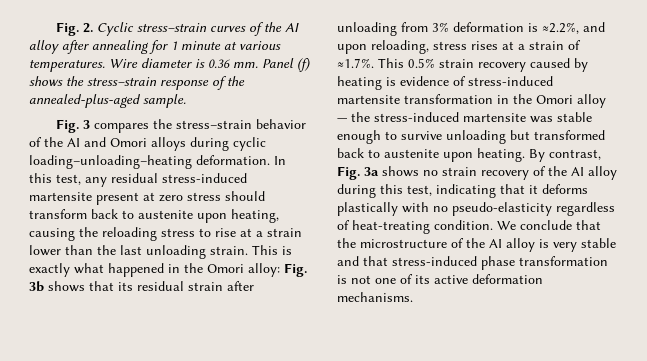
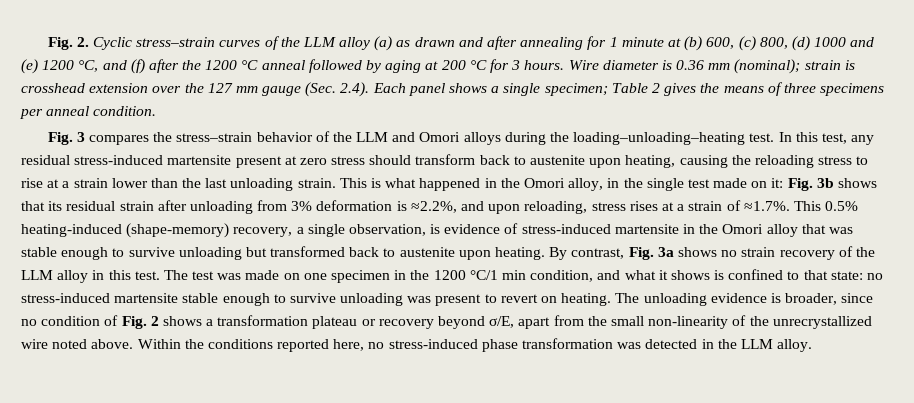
[284,23,299,32] [29,40,59,54] AI alloy -> [302,36,483,51] LLM alloy (a) as drawn and
[239,41,281,50] [29,58,311,72] [29,76,245,90] [29,94,186,108] various temperatures. Wire diameter is 0.36 mm. Panel (f) shows the stress–strain response of the annealed-plus-aged sample. -> [684,36,875,51] [21,59,855,74] [21,82,885,97] [20,106,157,119] (b) 600, (c) 800, (d) 1000 and (e) 1200 °C, and (f) after the 1200 °C anneal followed by aging at 200 °C for 3 hours. Wire diameter is 0.36 mm (nominal); strain is crosshead extension over the 127 mm gauge (Sec. 2.4). Each panel shows a single specimen; Table 2 gives the means of three specimens per anneal condition.
[67,138,80,147] AI -> [356,132,389,142] LLM
[233,137,266,151] [29,155,270,169] cyclic loading–unloading–heating deformation. -> [550,132,775,145] the loading–unloading–heating test.
[29,263,70,277] exactly -> (382, 183) none
[248,263,280,277] alloy: -> [568,178,784,191] alloy, in the single test made on it:
[439,58,588,72] [337,76,382,90] strain recovery caused by heating -> [21,223,426,238] heating-induced (shape-memory) recovery, a single observation,
[404,94,493,104] transformation -> (679, 229) none
[337,112,526,122] — the stress-induced martensite -> [801,224,826,234] that
[571,166,617,180] [337,184,588,198] [337,202,615,216] [337,220,601,234] [337,238,616,252] [337,256,608,270] [337,274,543,284] [337,292,413,302] AI alloy during this test, indicating that it deforms plastically with no pseudo-elasticity regardless of heat-treating condition. We conclude that the microstructure of the AI alloy is very stable and that stress-induced phase transformation is not one of its active deformation mechanisms. -> [21,269,883,283] [21,293,874,306] [21,315,872,329] [21,338,813,352] LLM alloy in this test. The test was made on one specimen in the 1200 °C/1 min condition, and what it shows is confined to that state: no stress-induced martensite stable enough to survive unloading was present to revert on heating. The unloading evidence is broader, since no condition of Fig. 2 shows a transformation plateau or recovery beyond σ/E, apart from the small non-linearity of the unrecrystallized wire noted above. Within the conditions reported here, no stress-induced phase transformation was detected in the LLM alloy.

